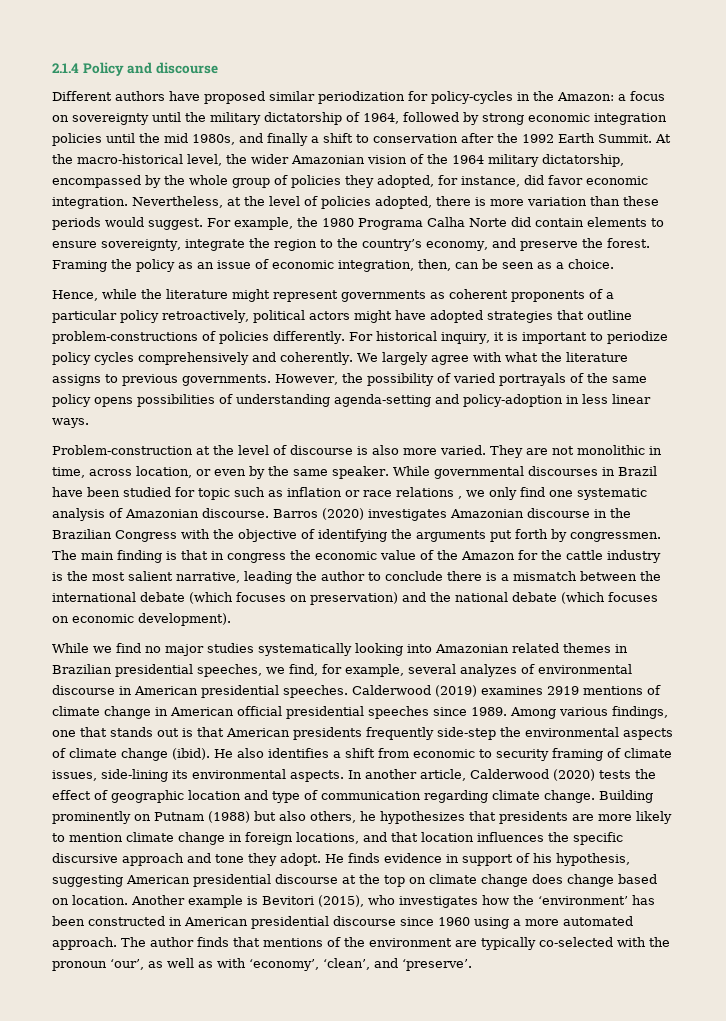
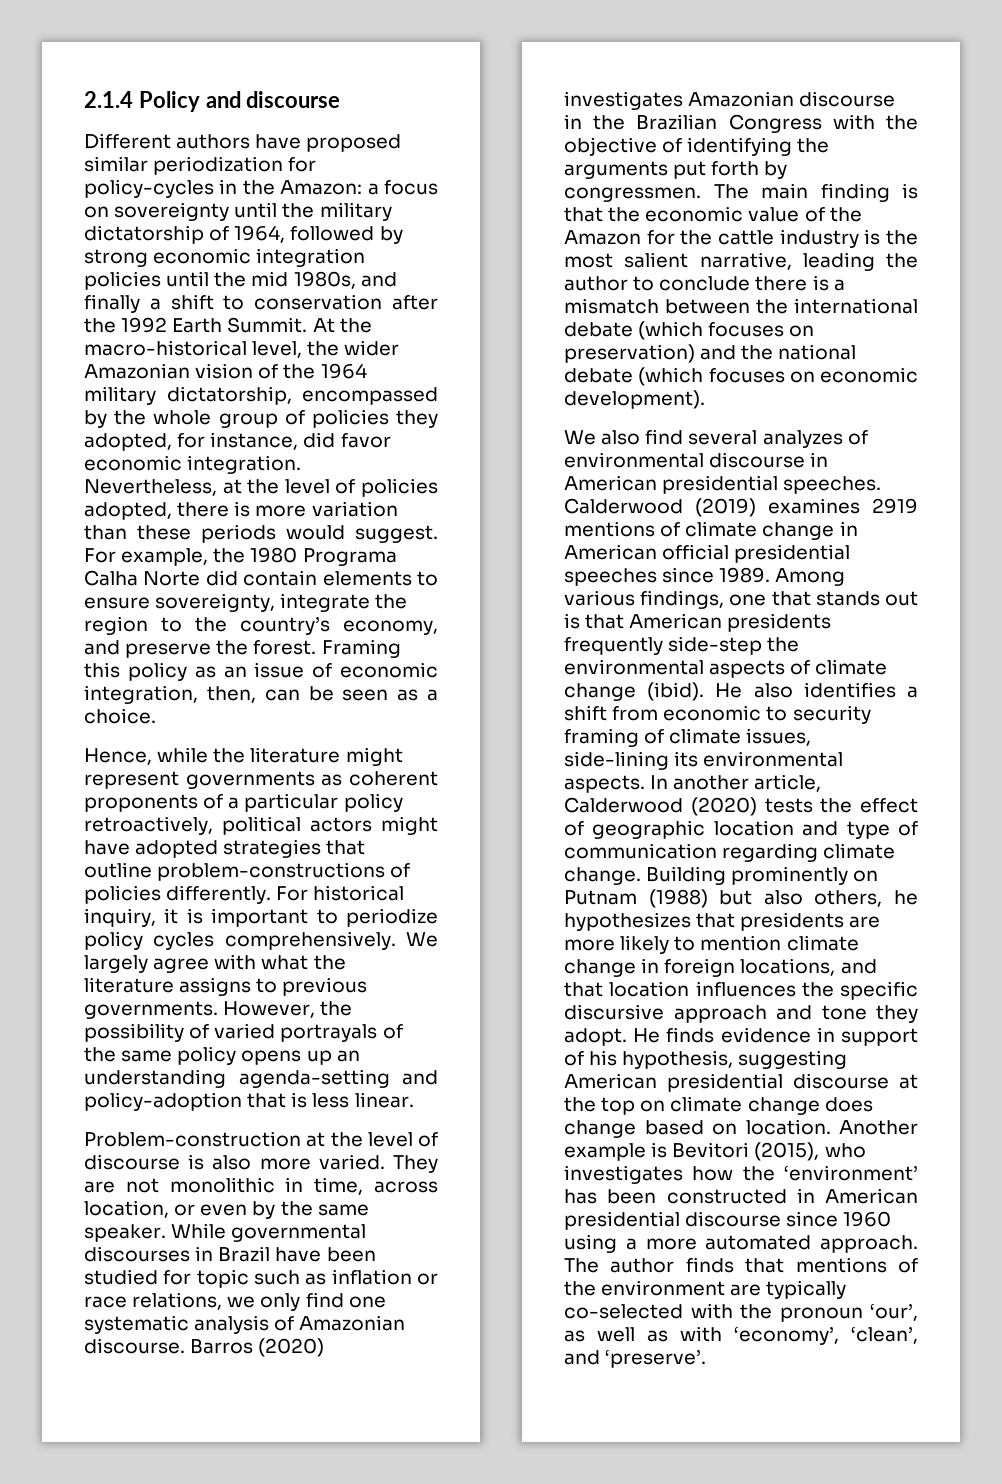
[111,259,132,269] the -> [84,662,120,678] this
[138,352,353,365] comprehensively and coherently. -> [224,931,396,950] comprehensively.
[137,394,233,407] possibilities of -> [306,1050,360,1065] up an
[566,394,651,404] [52,418,89,428] in less linear ways. -> [247,1092,414,1108] that is less linear.
[396,487,462,499] relations , -> [132,1292,223,1310] relations,
[211,551,286,563] in congress -> (603, 214) none
[52,643,628,656] [52,664,404,677] While we find no major studies systematically looking into Amazonian related themes in Brazilian presidential speeches, we find, for example, -> [564,429,684,445] We also find

